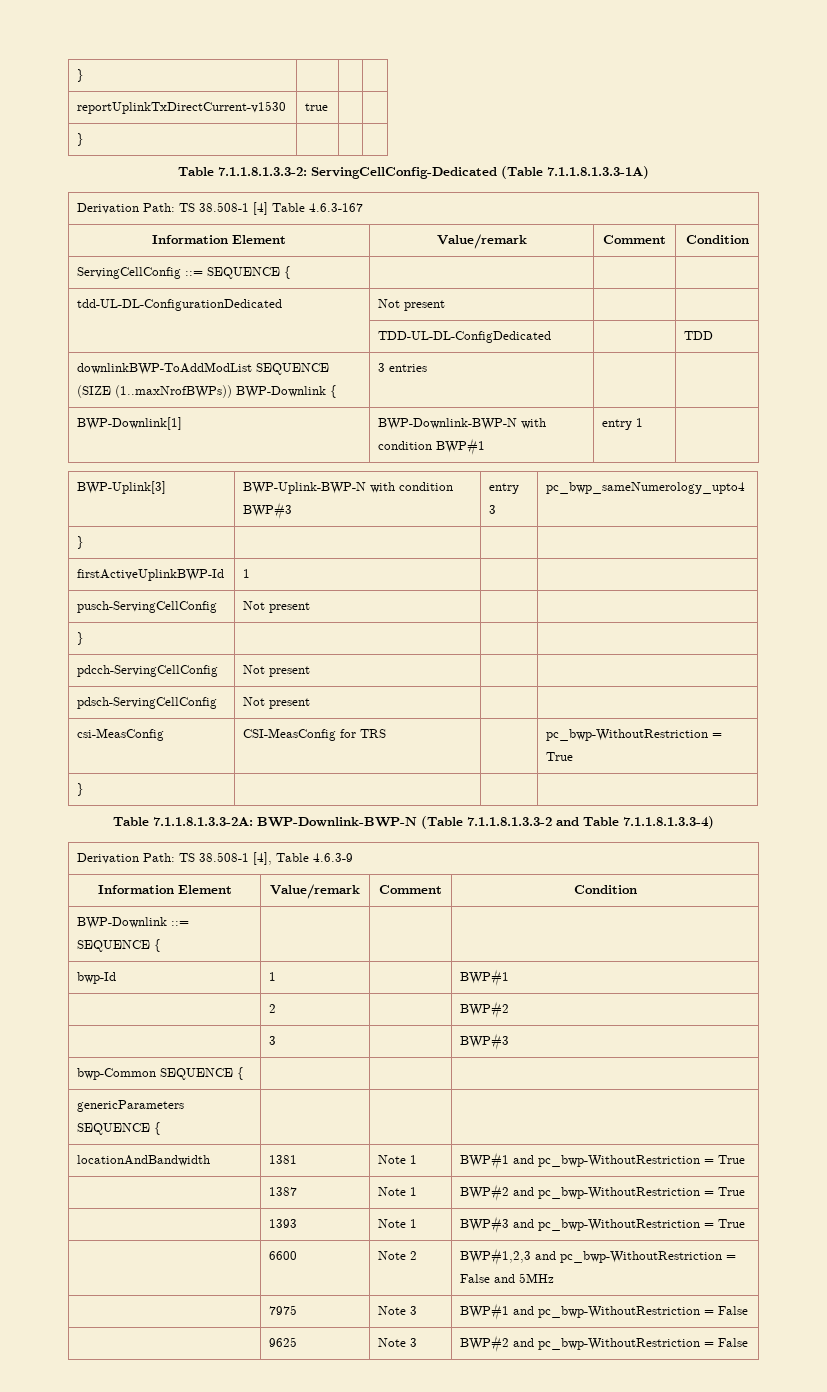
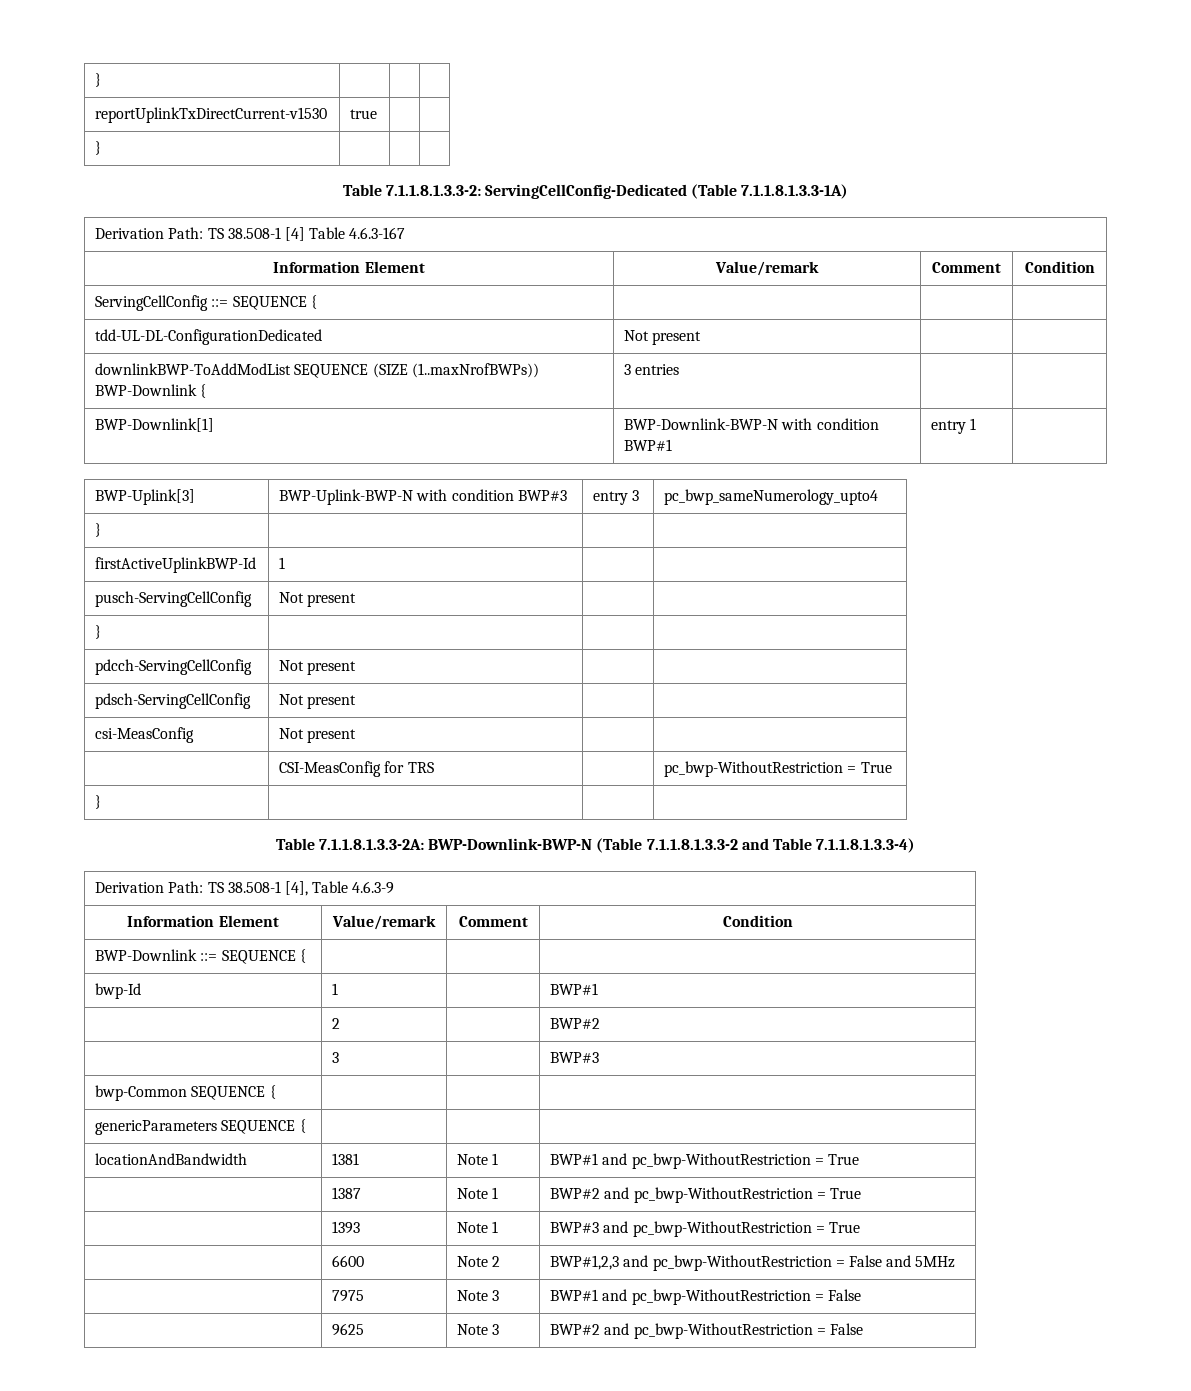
[378,331,552,343] [684,331,714,340] // | TDD-UL-DL-ConfigDedicated | | TDD -> (702, 338) none
(165, 734) none -> [279,728,357,743] | Not present | | //

